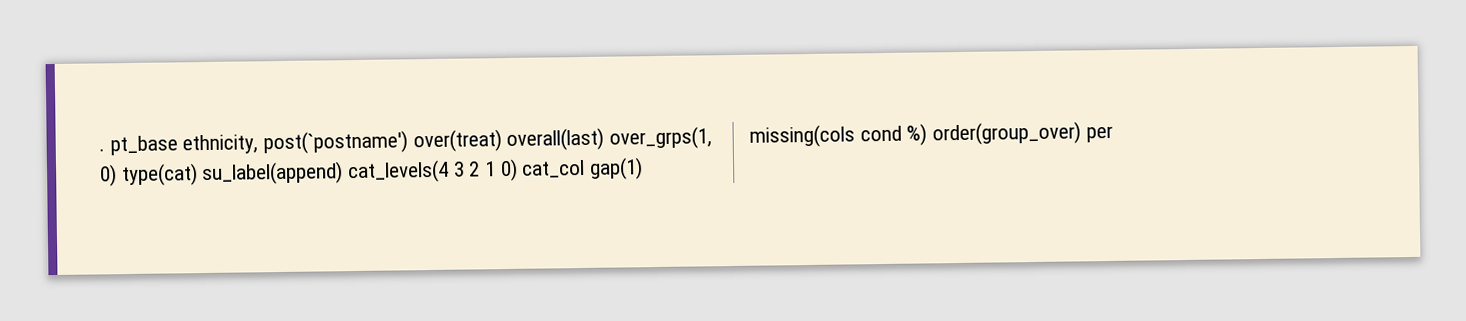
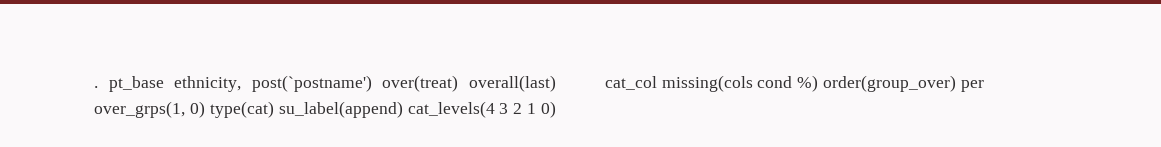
[589,157,644,180] gap(1) -> (657, 83) none

